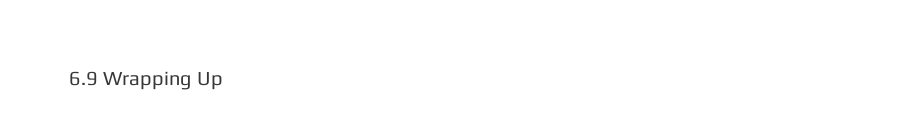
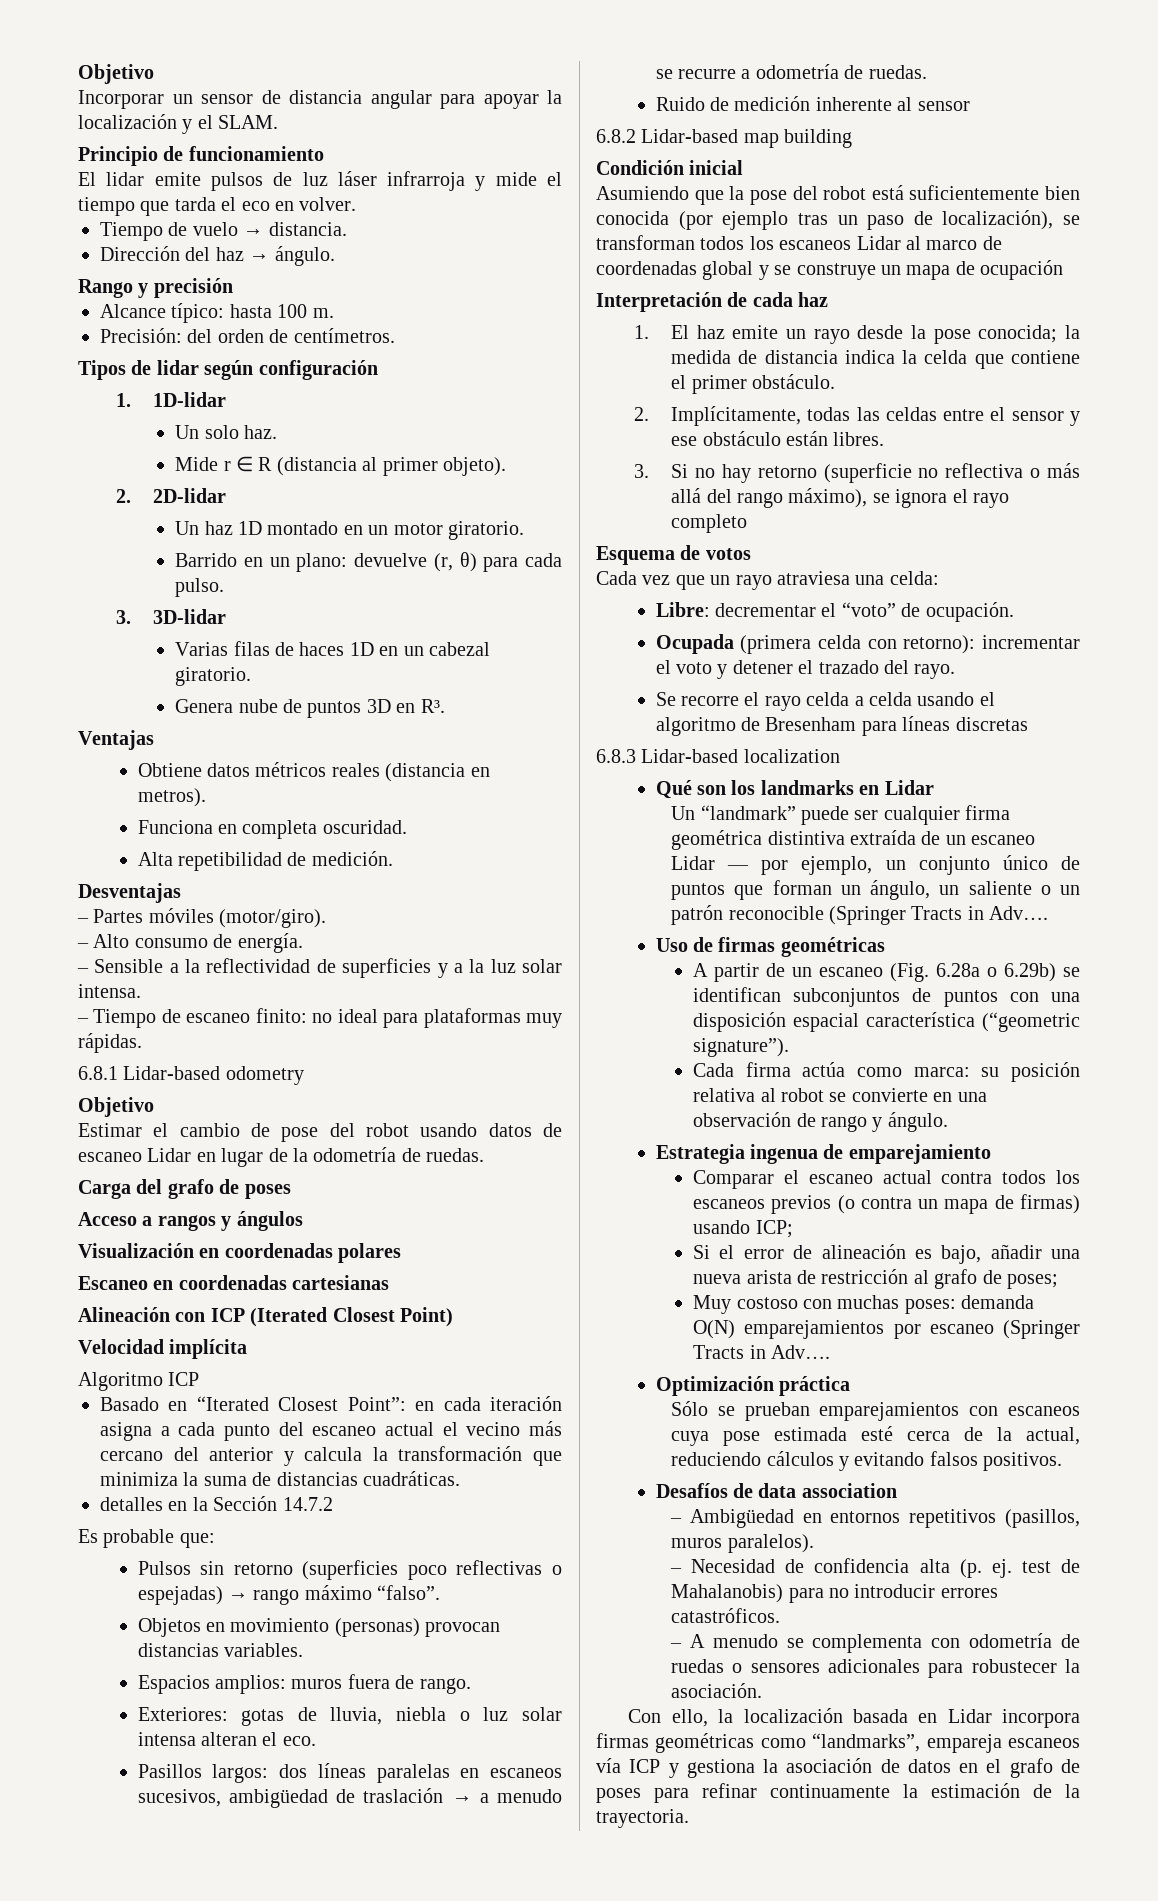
[69,71,223,90] 6.9 Wrapping Up -> [78,64,154,84] [78,90,562,109] [78,114,279,134] [78,146,324,166] [78,171,562,191] [78,197,357,216] [100,222,347,241] [100,246,335,266] [78,278,233,298] [100,303,334,323] [100,328,395,343] [78,360,378,380] [115,392,227,407] [175,425,277,439] [175,456,506,476] [115,488,227,503] [175,521,524,540] [175,552,562,572] [175,578,225,597] [115,609,227,624] [175,641,490,656] [175,667,252,686] [175,699,445,718] [78,730,154,750] [137,762,490,782] [137,788,206,807] [137,820,407,839] [137,851,393,871] [78,883,181,903] [77,908,327,928] [77,933,303,953] [77,958,562,978] [78,984,141,998] [77,1008,562,1028] [78,1033,142,1053] [78,1066,304,1085] [78,1097,154,1117] [78,1123,562,1142] [78,1147,485,1167] [78,1179,291,1199] [78,1211,303,1231] [78,1243,402,1263] [78,1275,390,1290] [78,1307,453,1327] [78,1339,248,1359] [78,1372,200,1391] [100,1396,562,1411] [100,1421,562,1441] [100,1446,562,1466] [100,1471,460,1486] [100,1496,333,1511] [78,1529,215,1548] [137,1560,562,1580] [137,1585,441,1605] [137,1618,501,1637] [137,1643,303,1657] [137,1674,471,1694] [137,1707,562,1726] [137,1732,316,1746] [137,1763,562,1783] [137,1788,562,1808] [655,64,927,79] [655,96,970,111] [596,129,853,148] [596,160,744,175] [596,185,1080,205] [596,210,1080,230] [596,235,1002,250] [596,260,1064,280] [596,292,829,312] [633,325,1080,344] [671,350,1080,369] [671,374,835,394] [633,406,1080,426] [671,431,885,446] [633,463,1080,483] [671,488,1009,508] [671,514,748,533] [596,545,751,565] [596,571,939,590] [655,602,1014,622] [655,634,1080,654] [655,660,956,679] [655,692,995,711] [655,716,1028,736] [596,749,840,763] [655,780,934,799] [671,805,1011,825] [671,830,1036,850] [671,855,1080,875] [671,880,1080,900] [671,905,1049,925] [655,937,885,957] [693,963,1080,982] [693,987,1080,1007] [693,1012,1080,1032] [693,1038,790,1057] [693,1062,1080,1082] [693,1088,987,1102] [693,1112,948,1132] [655,1144,991,1164] [693,1170,1080,1189] [693,1194,1080,1214] [693,1220,793,1238] [693,1244,1080,1264] [693,1269,1058,1289] [693,1295,1035,1314] [693,1320,1080,1339] [693,1345,830,1359] [655,1376,850,1396] [671,1401,1080,1421] [671,1426,1080,1446] [671,1451,1063,1471] [655,1483,897,1498] [670,1509,1080,1528] [671,1534,814,1553] [670,1558,1080,1578] [671,1584,998,1603] [671,1608,781,1623] [670,1633,1080,1653] [671,1659,1080,1678] [671,1683,763,1698] [628,1708,1080,1728] [596,1733,1080,1753] [596,1758,1080,1778] [596,1783,1080,1803] [596,1809,689,1828] Objetivo // Incorporar un sensor de distancia angular para apoyar la localización y el SLAM. // Principio de funcionamiento // El lidar emite pulsos de luz láser infrarroja y mide el tiempo que tarda el eco en volver. // Tiempo de vuelo → distancia. // Dirección del haz → ángulo. // Rango y precisión // Alcance típico: hasta 100 m. // Precisión: del orden de centímetros. // Tipos de lidar según configuración // 1. 1D-lidar // Un solo haz. // Mide r ∈ R (distancia al primer objeto). // 2. 2D-lidar // Un haz 1D montado en un motor giratorio. // Barrido en un plano: devuelve (r, θ) para cada pulso. // 3. 3D-lidar // Varias filas de haces 1D en un cabezal giratorio. // Genera nube de puntos 3D en R³. // Ventajas // Obtiene datos métricos reales (distancia en metros). // Funciona en completa oscuridad. // Alta repetibilidad de medición. // Desventajas // – Partes móviles (motor/giro). // – Alto consumo de energía. // – Sensible a la reflectividad de superficies y a la luz solar intensa. // – Tiempo de escaneo finito: no ideal para plataformas muy rápidas. // 6.8.1 Lidar-based odometry // Objetivo // Estimar el cambio de pose del robot usando datos de escaneo Lidar en lugar de la odometría de ruedas. // Carga del grafo de poses // Acceso a rangos y ángulos // Visualización en coordenadas polares // Escaneo en coordenadas cartesianas // Alineación con ICP (Iterated Closest Point) // Velocidad implícita // Algoritmo ICP // Basado en “Iterated Closest Point”: en cada iteración asigna a cada punto del escaneo actual el vecino más cercano del anterior y calcula la transformación que minimiza la suma de distancias cuadráticas. // detalles en la Sección 14.7.2 // Es probable que: // Pulsos sin retorno (superficies poco reflectivas o espejadas) → rango máximo “falso”. // Objetos en movimiento (personas) provocan distancias variables. // Espacios amplios: muros fuera de rango. // Exteriores: gotas de lluvia, niebla o luz solar intensa alteran el eco. // Pasillos largos: dos líneas paralelas en escaneos sucesivos, ambigüedad de traslación → a menudo se recurre a odometría de ruedas. // Ruido de medición inherente al sensor // 6.8.2 Lidar-based map building // Condición inicial // Asumiendo que la pose del robot está suficientemente bien conocida (por ejemplo tras un paso de localización), se transforman todos los escaneos Lidar al marco de coordenadas global y se construye un mapa de ocupación // Interpretación de cada haz // 1. El haz emite un rayo desde la pose conocida; la medida de distancia indica la celda que contiene el primer obstáculo. // 2. Implícitamente, todas las celdas entre el sensor y ese obstáculo están libres. // 3. Si no hay retorno (superficie no reflectiva o más allá del rango máximo), se ignora el rayo completo // Esquema de votos // Cada vez que un rayo atraviesa una celda: // Libre: decrementar el “voto” de ocupación. // Ocupada (primera celda con retorno): incrementar el voto y detener el trazado del rayo. // Se recorre el rayo celda a celda usando el algoritmo de Bresenham para líneas discretas // 6.8.3 Lidar-based localization // Qué son los landmarks en Lidar // Un “landmark” puede ser cualquier firma geométrica distintiva extraída de un escaneo Lidar — por ejemplo, un conjunto único de puntos que forman un ángulo, un saliente o un patrón reconocible (Springer Tracts in Adv…. // Uso de firmas geométricas // A partir de un escaneo (Fig. 6.28a o 6.29b) se identifican subconjuntos de puntos con una disposición espacial característica (“geometric signature”). // Cada firma actúa como marca: su posición relativa al robot se convierte en una observación de rango y ángulo. // Estrategia ingenua de emparejamiento // Comparar el escaneo actual contra todos los escaneos previos (o contra un mapa de firmas) usando ICP; // Si el error de alineación es bajo, añadir una nueva arista de restricción al grafo de poses; // Muy costoso con muchas poses: demanda O(N) emparejamientos por escaneo (Springer Tracts in Adv…. // Optimización práctica // Sólo se prueban emparejamientos con escaneos cuya pose estimada esté cerca de la actual, reduciendo cálculos y evitando falsos positivos. // Desafíos de data association // – Ambigüedad en entornos repetitivos (pasillos, muros paralelos). // – Necesidad de confidencia alta (p. ej. test de Mahalanobis) para no introducir errores catastróficos. // – A menudo se complementa con odometría de ruedas o sensores adicionales para robustecer la asociación. // Con ello, la localización basada en Lidar incorpora firmas geométricas como “landmarks”, empareja escaneos vía ICP y gestiona la asociación de datos en el grafo de poses para refinar continuamente la estimación de la trayectoria.

